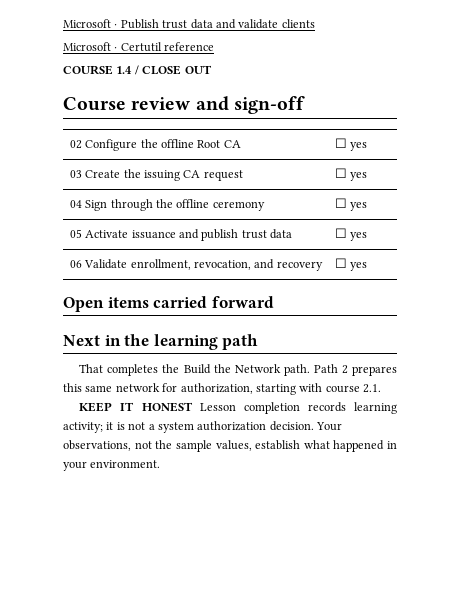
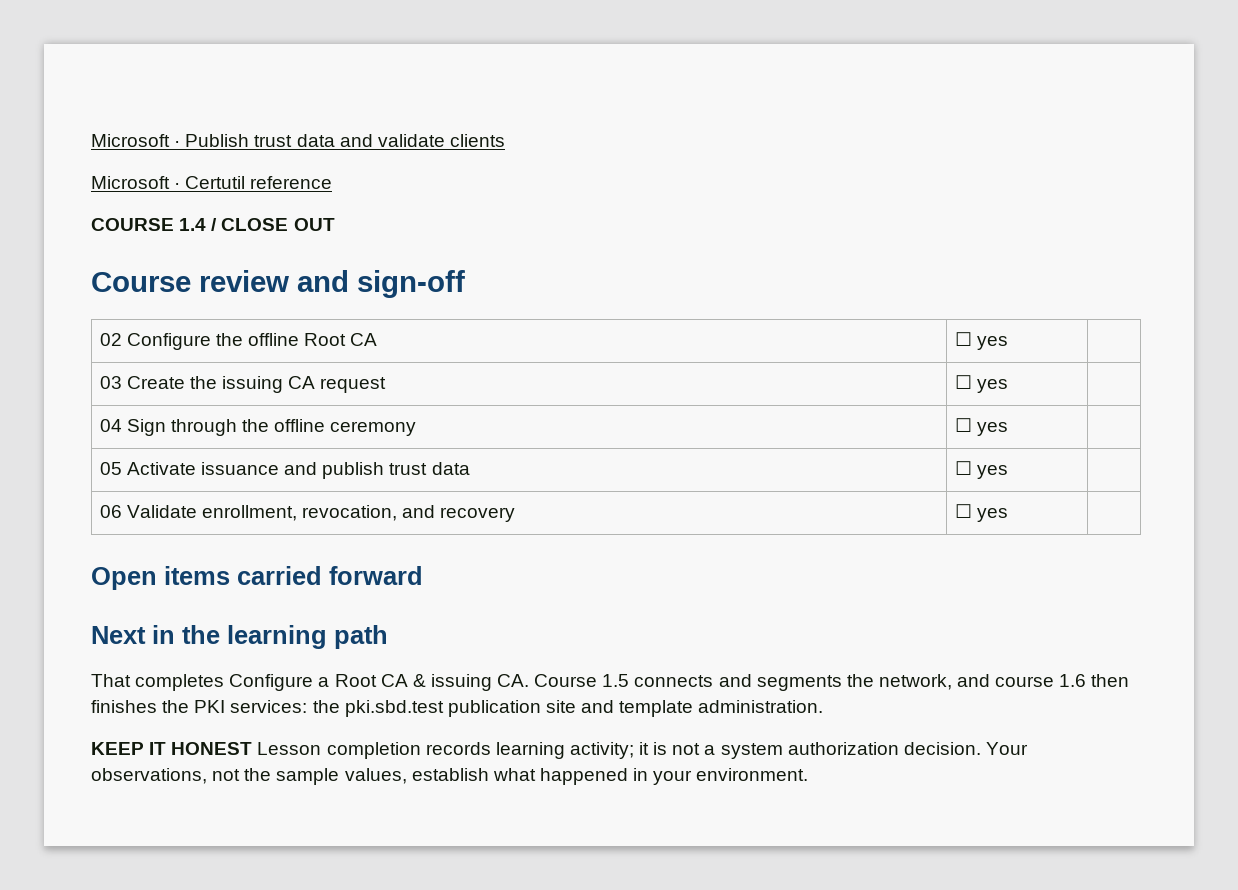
[162,364,397,376] [63,383,381,395] the Build the Network path. Path 2 prepares this same network for authorization, starting with course 2.1. -> [229,674,1130,691] [91,700,824,717] Configure a Root CA & issuing CA. Course 1.5 connects and segments the network, and course 1.6 then finishes the PKI services: the pki.sbd.test publication site and template administration.

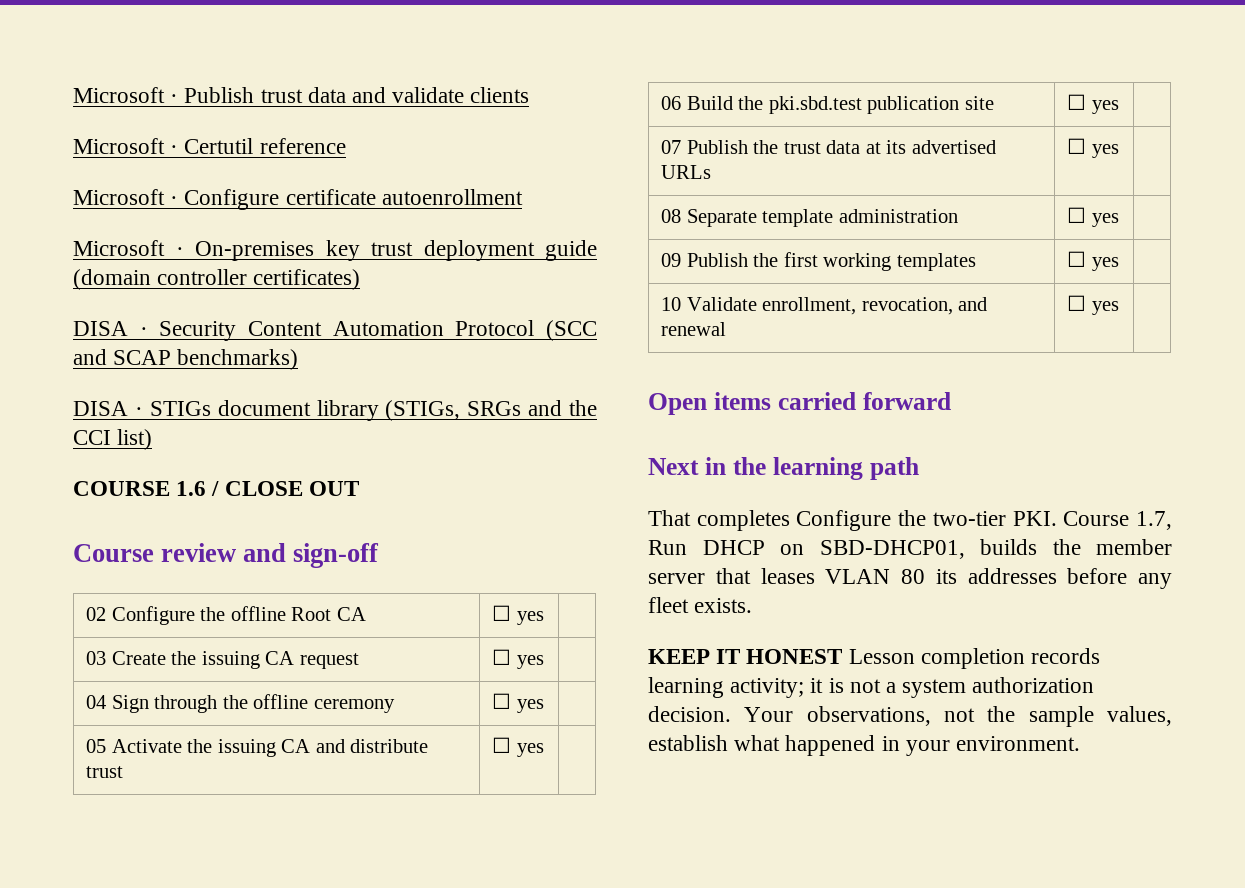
(333, 182) none -> [73,189,523,210] [73,240,597,261] [73,269,361,290] [73,320,597,341] [73,349,299,370] [73,400,597,421] [73,429,153,450] // Microsoft · Configure certificate autoenrollment // Microsoft · On-premises key trust deployment guide (domain controller certificates) // DISA · Security Content Automation Protocol (SCC and SCAP benchmarks) // DISA · STIGs document library (STIGs, SRGs and the CCI list)
[179,218,207,231] 1.4 -> [176,481,207,496] 1.6
[201,462,470,479] issuance and publish trust data -> [187,739,429,757] [86,766,124,778] the issuing CA and distribute trust
(122, 511) none -> [686,96,994,114] [1067,94,1119,114] [661,140,996,154] [661,165,712,179] [1067,138,1119,158] [661,209,958,227] [1067,207,1119,227] [661,252,976,271] [1067,251,1119,271] [661,297,682,311] Build the pki.sbd.test publication site | ☐ yes | // 07 Publish the trust data at its advertised URLs | ☐ yes | // 08 Separate template administration | ☐ yes | // 09 Publish the first working templates | ☐ yes | // 10
[440,507,516,522] recovery -> [661,322,727,336] renewal
[318,674,1130,691] [91,700,824,717] a Root CA & issuing CA. Course 1.5 connects and segments the network, and course 1.6 then finishes the PKI services: the pki.sbd.test publication site and template administration. -> [898,510,1172,530] [648,539,1172,559] [648,568,1172,589] [648,597,753,613] the two-tier PKI. Course 1.7, Run DHCP on SBD-DHCP01, builds the member server that leases VLAN 80 its addresses before any fleet exists.

